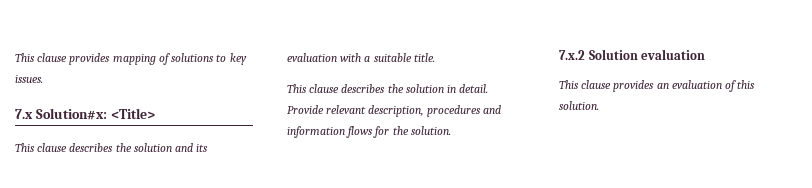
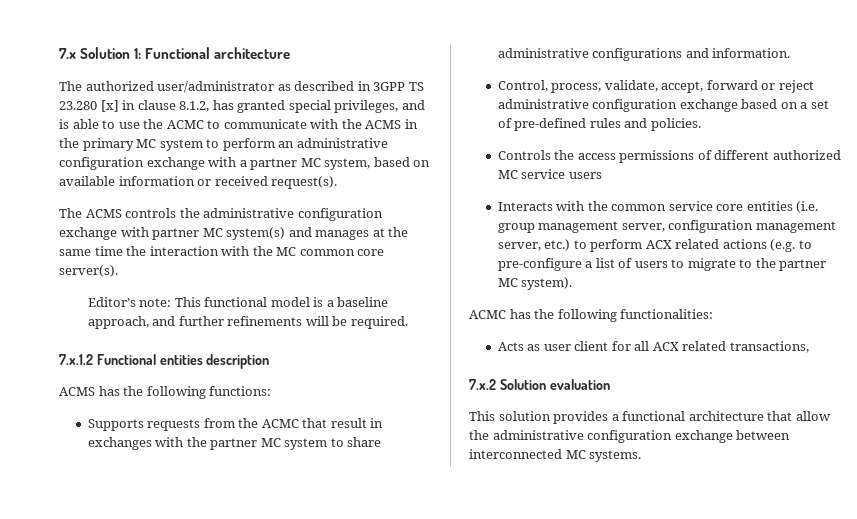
[15,53,247,65] [15,75,43,83] [15,108,155,120] [15,143,209,152] [287,53,435,62] [287,84,489,93] [287,105,501,117] [287,126,451,138] [559,49,706,60] [559,80,756,92] [559,101,599,110] This clause provides mapping of solutions to key issues. // 7.x Solution#x: <Title> // This clause describes the solution and its evaluation with a suitable title. // This clause describes the solution in detail. Provide relevant description, procedures and information flows for the solution. // 7.x.2 Solution evaluation // This clause provides an evaluation of this solution. -> [59,47,291,59] [59,81,424,93] [59,100,425,113] [59,119,418,129] [59,138,388,151] [59,157,431,170] [59,176,338,189] [59,208,383,221] [59,227,409,240] [59,246,385,256] [59,265,118,277] [87,297,389,307] [87,316,408,329] [59,354,270,369] [59,386,272,399] [87,418,384,431] [87,437,382,450] [497,48,791,61] [497,80,814,93] [497,99,829,112] [497,118,701,131] [497,150,841,163] [497,169,602,179] [497,201,819,213] [497,220,836,233] [497,239,812,252] [497,258,827,271] [497,277,573,290] [469,309,714,322] [497,341,809,353] [469,379,610,390] [469,411,831,424] [469,430,791,443] [469,449,642,462] 7.x Solution 1: Functional architecture // The authorized user/administrator as described in 3GPP TS 23.280 [x] in clause 8.1.2, has granted special privileges, and is able to use the ACMC to communicate with the ACMS in the primary MC system to perform an administrative configuration exchange with a partner MC system, based on available information or received request(s). // The ACMS controls the administrative configuration exchange with partner MC system(s) and manages at the same time the interaction with the MC common core server(s). // Editor’s note: This functional model is a baseline approach, and further refinements will be required. // 7.x.1.2 Functional entities description // ACMS has the following functions: // Supports requests from the ACMC that result in exchanges with the partner MC system to share administrative configurations and information. // Control, process, validate, accept, forward or reject administrative configuration exchange based on a set of pre-defined rules and policies. // Controls the access permissions of different authorized MC service users // Interacts with the common service core entities (i.e. group management server, configuration management server, etc.) to perform ACX related actions (e.g. to pre-configure a list of users to migrate to the partner MC system). // ACMC has the following functionalities: // Acts as user client for all ACX related transactions, // 7.x.2 Solution evaluation // This solution provides a functional architecture that allow the administrative configuration exchange between interconnected MC systems.

